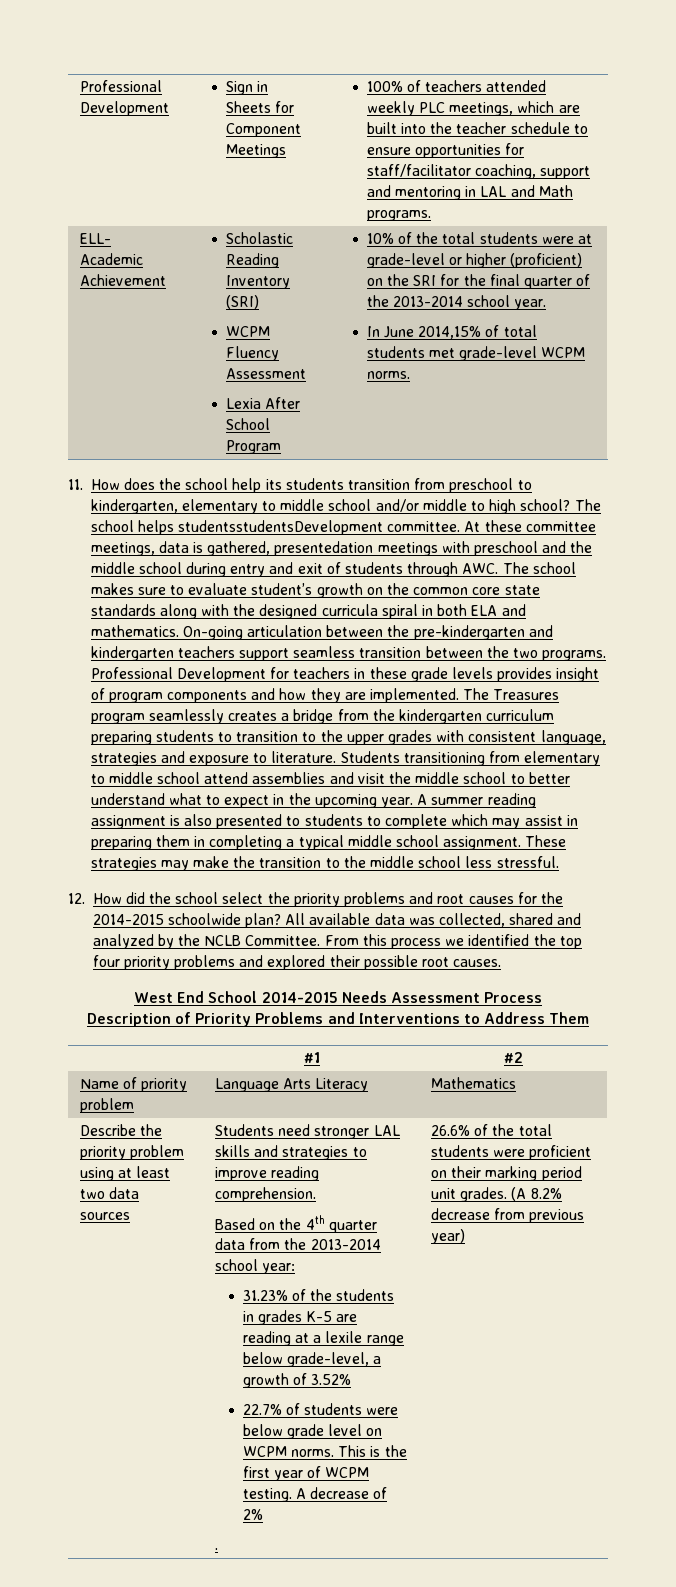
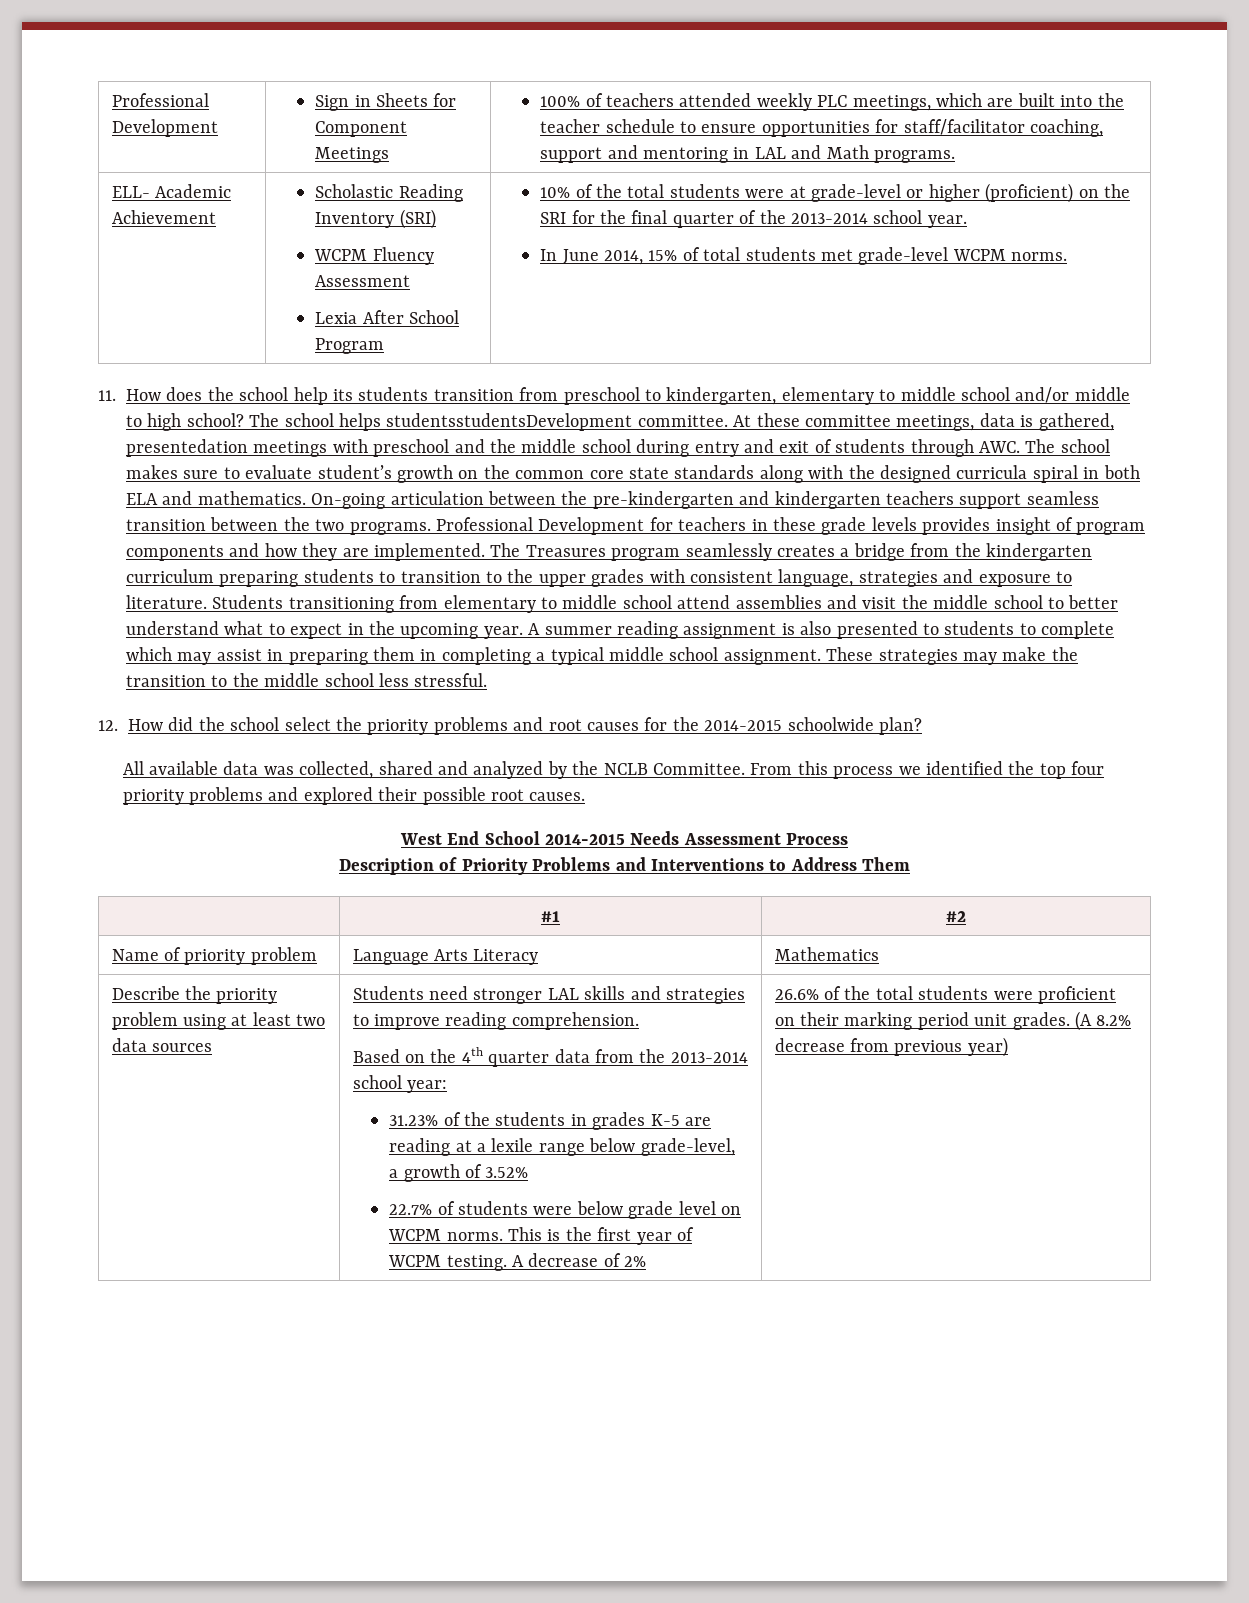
[418,326,482,339] 2014,15% -> [604,250,678,265] 2014, 15%
(282, 920) none -> (922, 726) //
[214,1548,218,1550] // . -> (647, 1261) none

